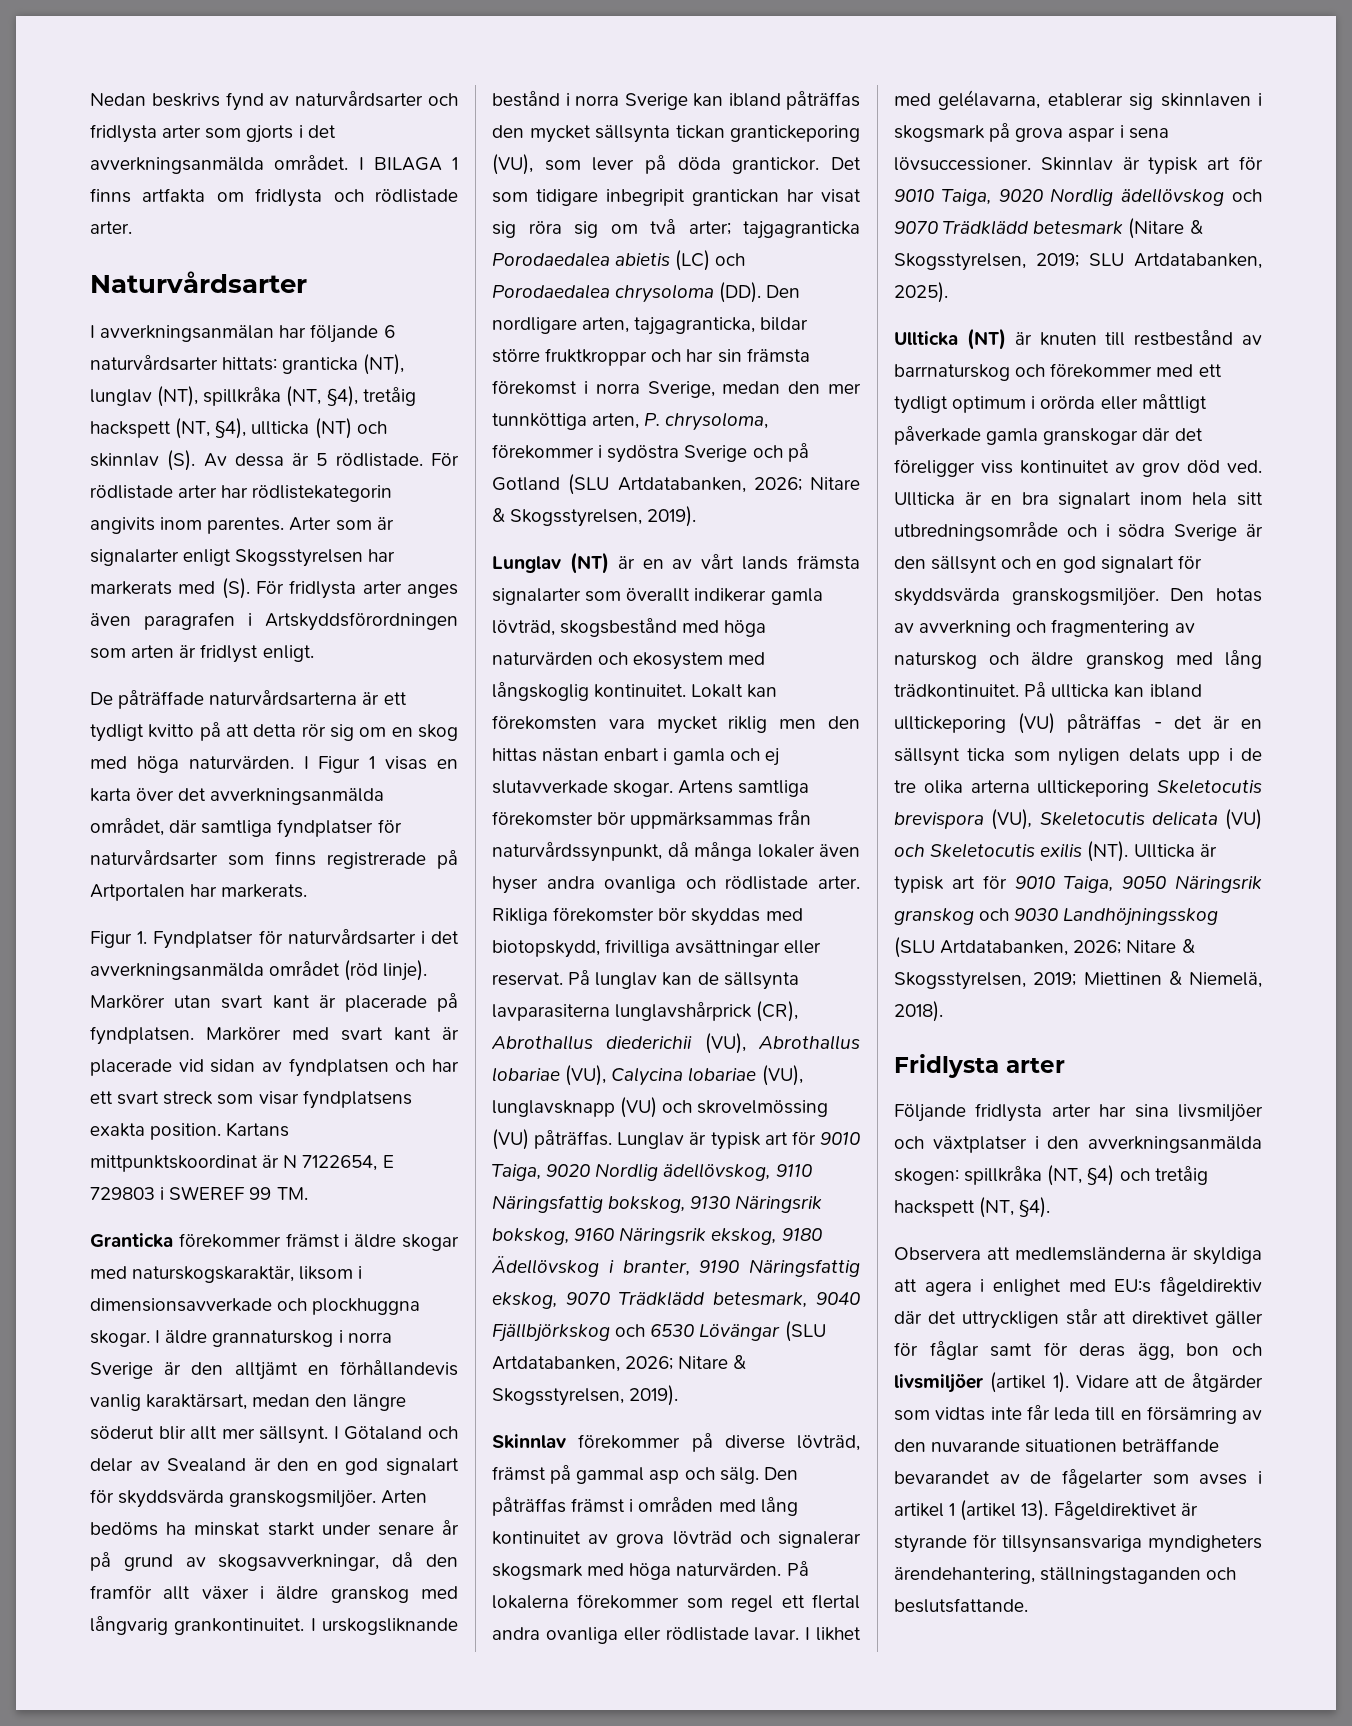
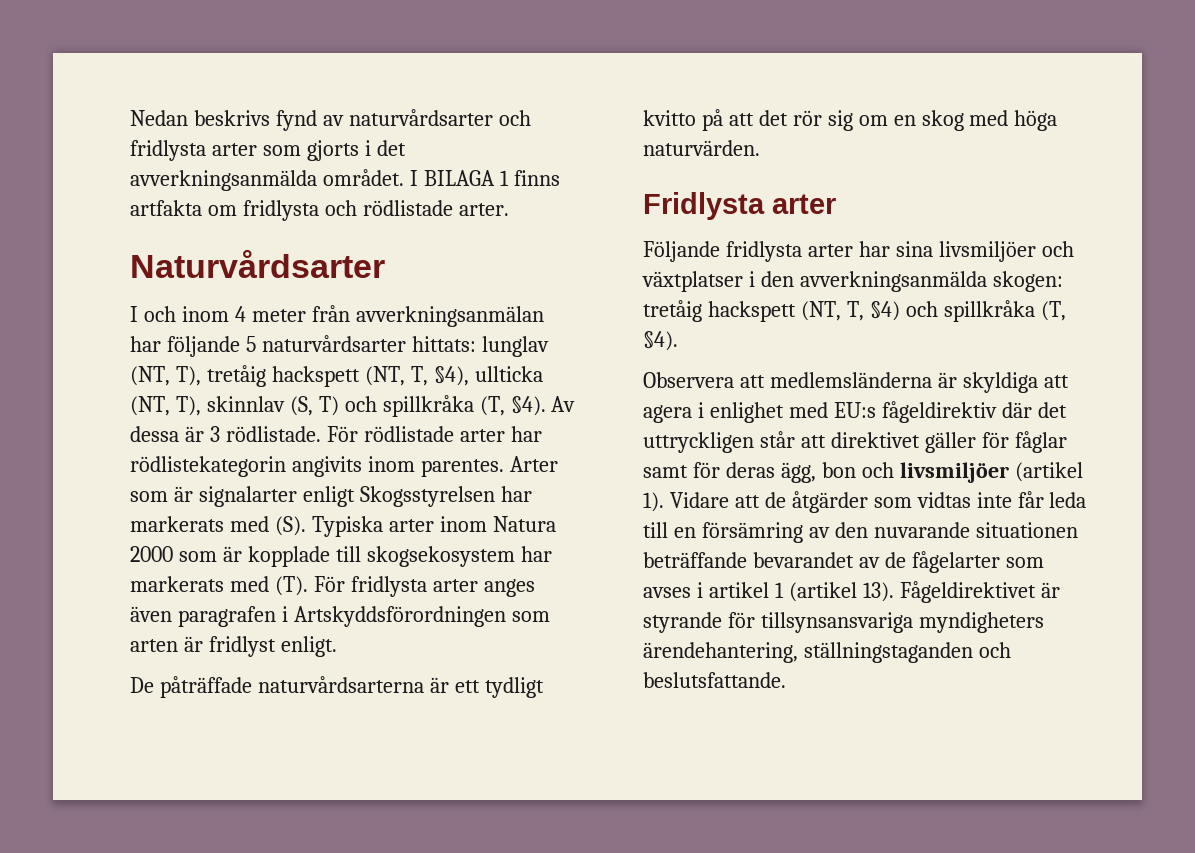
(95, 331) none -> [143,305,350,322] och inom 4 meter från
[383,325,395,338] 6 -> [245,336,256,352] 5
[282,354,405,375] [90,386,416,407] [90,418,211,439] granticka (NT), lunglav (NT), spillkråka (NT, §4), tretåig hackspett (NT, -> [481,336,549,357] [130,365,428,387] lunglav (NT, T), tretåig hackspett (NT, T,
[314,418,387,439] [90,450,196,471] (NT) och skinnlav (S). -> [130,395,546,417] (NT, T), skinnlav (S, T) och spillkråka (T, §4).
[316,453,328,466] 5 -> [209,426,220,442] 3
(250, 588) none -> [311,516,556,537] [130,546,552,567] [130,576,308,596] Typiska arter inom Natura 2000 som är kopplade till skogsekosystem har markerats med (T).
[253,724,297,737] detta -> [758,110,788,126] det
[303,756,458,773] [90,788,385,805] [90,818,402,838] [90,850,458,869] [90,884,308,901] [90,929,460,949] [90,960,428,981] [90,993,458,1012] [90,1026,459,1045] [90,1058,459,1077] [90,1090,412,1109] [90,1122,290,1140] [90,1155,394,1172] [90,1186,308,1200] [90,1233,460,1251] [90,1266,363,1283] [90,1298,421,1315] [90,1330,392,1347] [90,1360,459,1380] [90,1394,406,1411] [90,1426,458,1444] [90,1458,459,1475] [90,1489,428,1508] [90,1520,459,1536] [90,1552,459,1571] [90,1585,458,1603] [90,1616,458,1635] [492,91,860,110] [492,125,860,143] [492,154,861,175] [492,189,861,206] [492,219,860,239] [492,250,746,271] [492,282,801,303] [492,317,809,335] [492,348,810,366] [492,380,861,398] [492,412,769,431] [492,443,809,463] [492,474,860,495] [492,506,697,527] [492,552,860,574] [492,588,823,605] [492,618,767,637] [492,652,766,670] [492,682,778,701] [492,715,860,734] [492,748,779,766] [492,780,810,797] [492,810,812,829] [492,842,860,862] [492,876,860,894] [492,907,803,926] [492,939,822,958] [492,970,799,990] [492,1001,799,1022] [491,1033,860,1054] [492,1065,803,1086] [492,1097,829,1118] [492,1129,860,1150] [492,1163,812,1181] [492,1195,823,1213] [492,1227,822,1245] [491,1256,860,1277] [492,1291,860,1309] [492,1321,826,1342] [492,1355,747,1372] [492,1385,679,1406] [492,1433,860,1452] [492,1465,798,1484] [492,1497,798,1516] [492,1531,861,1548] [492,1561,809,1580] [492,1594,860,1612] [492,1627,861,1644] [894,90,1262,110] [894,123,1169,142] [894,156,1263,175] [894,188,1262,206] [894,218,1203,239] [894,253,1262,271] [894,282,948,303] [894,328,1262,350] [894,363,1222,381] [894,394,1207,414] [894,426,1203,445] [894,459,1262,477] [894,492,1263,509] [894,522,1263,541] [894,555,1202,574] [894,588,1262,606] [894,619,1195,637] [894,650,1262,669] [894,682,1202,698] [894,713,1262,734] [894,748,1262,766] [894,779,1262,797] [894,809,1262,830] [894,841,1217,862] [894,875,1262,894] [894,908,1219,926] [894,937,1195,958] [894,971,1262,990] [894,1001,943,1022] I Figur 1 visas en karta över det avverkningsanmälda området, där samtliga fyndplatser för naturvårdsarter som finns registrerade på Artportalen har markerats. // Figur 1. Fyndplatser för naturvårdsarter i det avverkningsanmälda området (röd linje). Markörer utan svart kant är placerade på fyndplatsen. Markörer med svart kant är placerade vid sidan av fyndplatsen och har ett svart streck som visar fyndplatsens exakta position. Kartans mittpunktskoordinat är N 7122654, E 729803 i SWEREF 99 TM. // Granticka förekommer främst i äldre skogar med naturskogskaraktär, liksom i dimensionsavverkade och plockhuggna skogar. I äldre grannaturskog i norra Sverige är den alltjämt en förhållandevis vanlig karaktärsart, medan den längre söderut blir allt mer sällsynt. I Götaland och delar av Svealand är den en god signalart för skyddsvärda granskogsmiljöer. Arten bedöms ha minskat starkt under senare år på grund av skogsavverkningar, då den framför allt växer i äldre granskog med långvarig grankontinuitet. I urskogsliknande bestånd i norra Sverige kan ibland påträffas den mycket sällsynta tickan grantickeporing (VU), som lever på döda grantickor. Det som tidigare inbegripit grantickan har visat sig röra sig om två arter; tajgagranticka Porodaedalea abietis (LC) och Porodaedalea chrysoloma (DD). Den nordligare arten, tajgagranticka, bildar större fruktkroppar och har sin främsta förekomst i norra Sverige, medan den mer tunnköttiga arten, P. chrysoloma, förekommer i sydöstra Sverige och på Gotland (SLU Artdatabanken, 2026; Nitare & Skogsstyrelsen, 2019). // Lunglav (NT) är en av vårt lands främsta signalarter som överallt indikerar gamla lövträd, skogsbestånd med höga naturvärden och ekosystem med långskoglig kontinuitet. Lokalt kan förekomsten vara mycket riklig men den hittas nästan enbart i gamla och ej slutavverkade skogar. Artens samtliga förekomster bör uppmärksammas från naturvårdssynpunkt, då många lokaler även hyser andra ovanliga och rödlistade arter. Rikliga förekomster bör skyddas med biotopskydd, frivilliga avsättningar eller reservat. På lunglav kan de sällsynta lavparasiterna lunglavshårprick (CR), Abrothallus diederichii (VU), Abrothallus lobariae (VU), Calycina lobariae (VU), lunglavsknapp (VU) och skrovelmössing (VU) påträffas. Lunglav är typisk art för 9010 Taiga, 9020 Nordlig ädellövskog, 9110 Näringsfattig bokskog, 9130 Näringsrik bokskog, 9160 Näringsrik ekskog, 9180 Ädellövskog i branter, 9190 Näringsfattig ekskog, 9070 Trädklädd betesmark, 9040 Fjällbjörkskog och 6530 Lövängar (SLU Artdatabanken, 2026; Nitare & Skogsstyrelsen, 2019). // Skinnlav förekommer på diverse lövträd, främst på gammal asp och sälg. Den påträffas främst i områden med lång kontinuitet av grova lövträd och signalerar skogsmark med höga naturvärden. På lokalerna förekommer som regel ett flertal andra ovanliga eller rödlistade lavar. I likhet med gelélavarna, etablerar sig skinnlaven i skogsmark på grova aspar i sena lövsuccessioner. Skinnlav är typisk art för 9010 Taiga, 9020 Nordlig ädellövskog och 9070 Trädklädd betesmark (Nitare & Skogsstyrelsen, 2019; SLU Artdatabanken, 2025). // Ullticka (NT) är knuten till restbestånd av barrnaturskog och förekommer med ett tydligt optimum i orörda eller måttligt påverkade gamla granskogar där det föreligger viss kontinuitet av grov död ved. Ullticka är en bra signalart inom hela sitt utbredningsområde och i södra Sverige är den sällsynt och en god signalart för skyddsvärda granskogsmiljöer. Den hotas av avverkning och fragmentering av naturskog och äldre granskog med lång trädkontinuitet. På ullticka kan ibland ulltickeporing (VU) påträffas - det är en sällsynt ticka som nyligen delats upp i de tre olika arterna ulltickeporing Skeletocutis brevispora (VU), Skeletocutis delicata (VU) och Skeletocutis exilis (NT). Ullticka är typisk art för 9010 Taiga, 9050 Näringsrik granskog och 9030 Landhöjningsskog (SLU Artdatabanken, 2026; Nitare & Skogsstyrelsen, 2019; Miettinen & Niemelä, 2018). -> (760, 148) none
[964,1165,1208,1186] [894,1197,1015,1218] spillkråka (NT, §4) och tretåig hackspett (NT, -> [643,300,1066,322] tretåig hackspett (NT, T, §4) och spillkråka (T,

